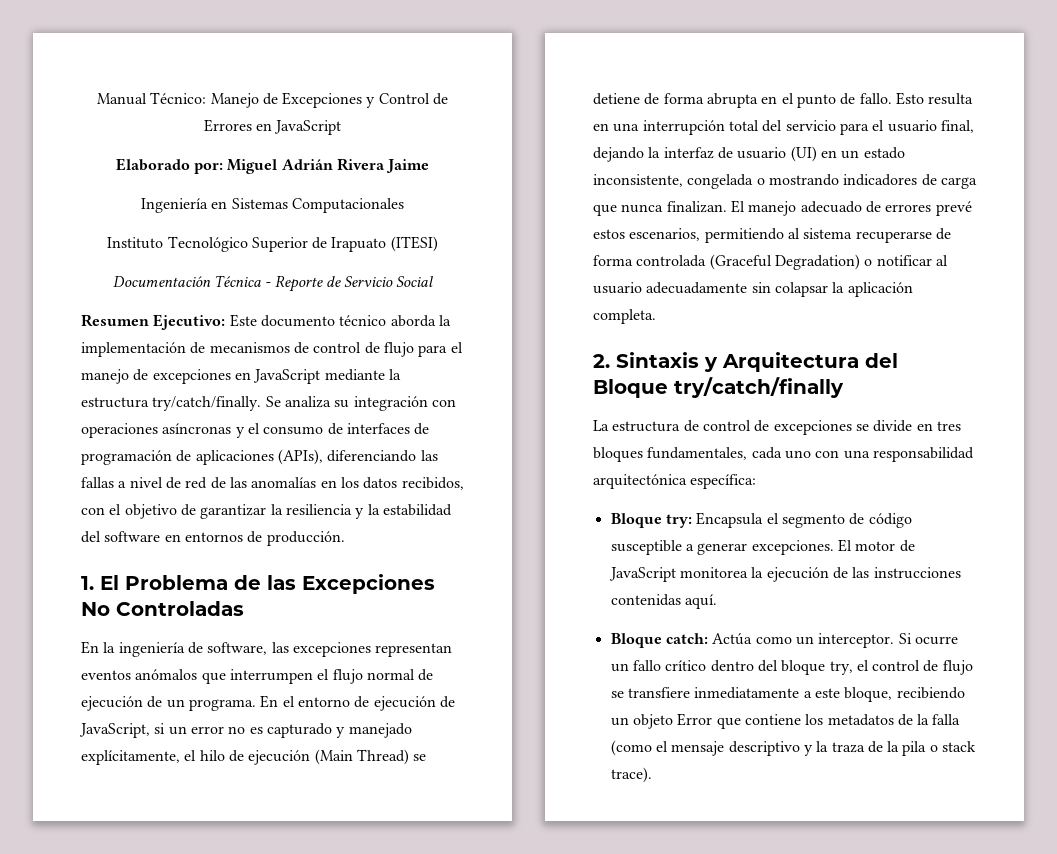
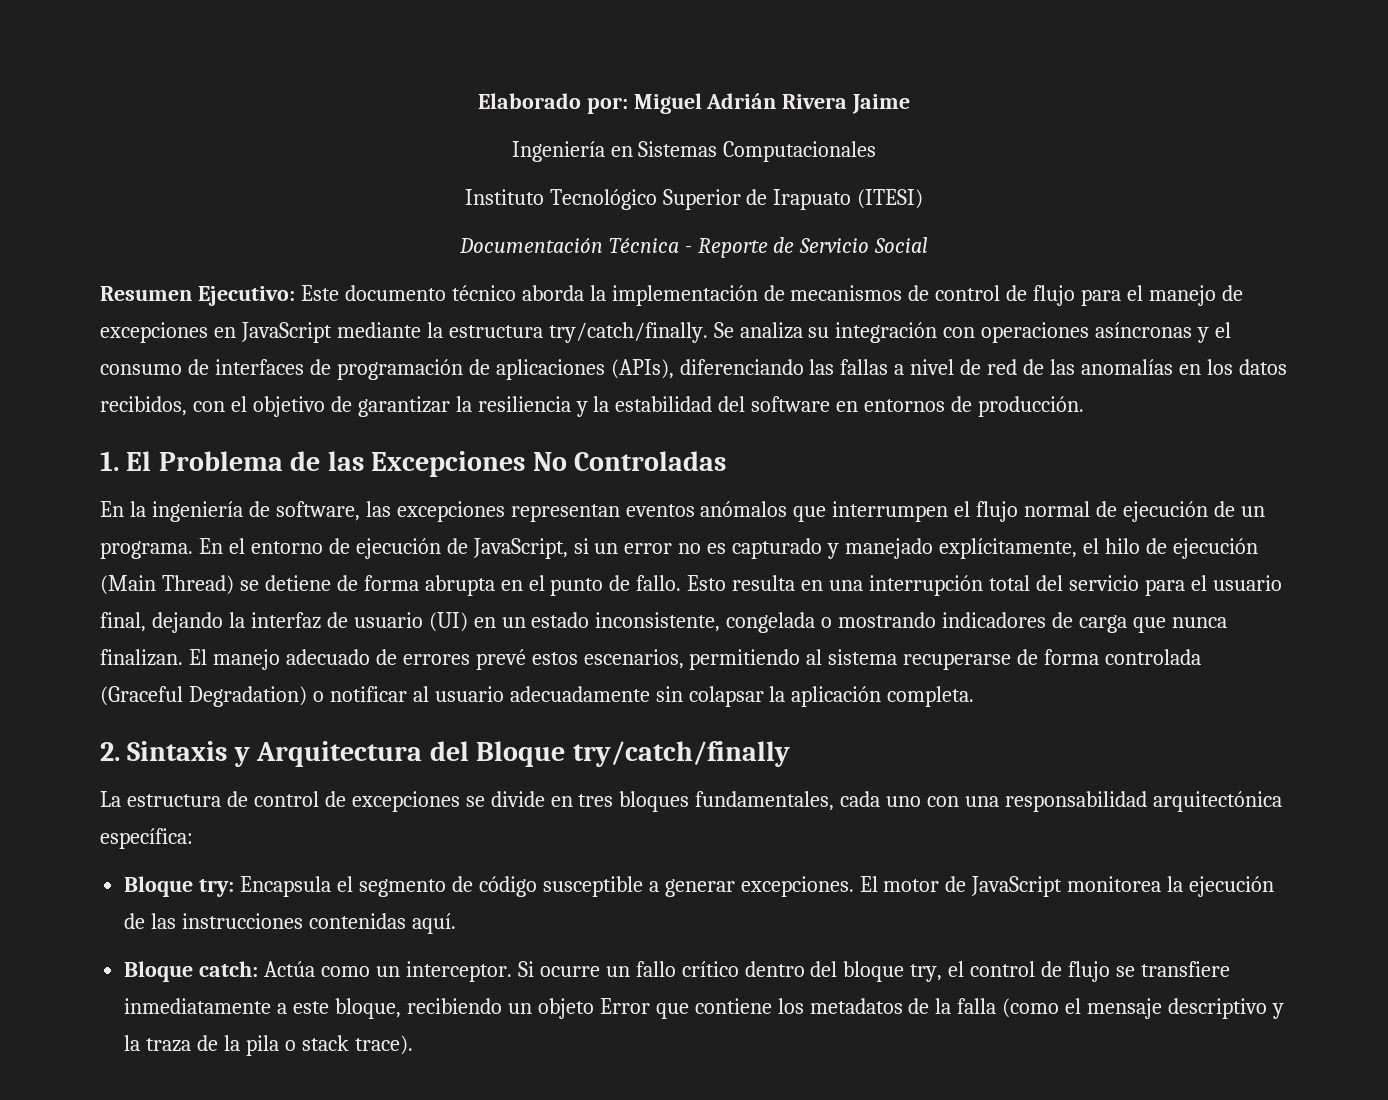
[96,92,449,108] [203,119,342,135] Manual Técnico: Manejo de Excepciones y Control de Errores en JavaScript // -> (477, 101) none

